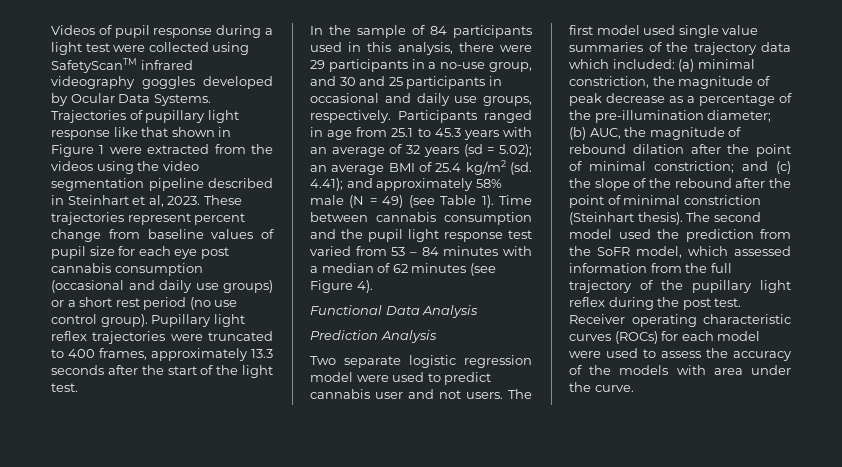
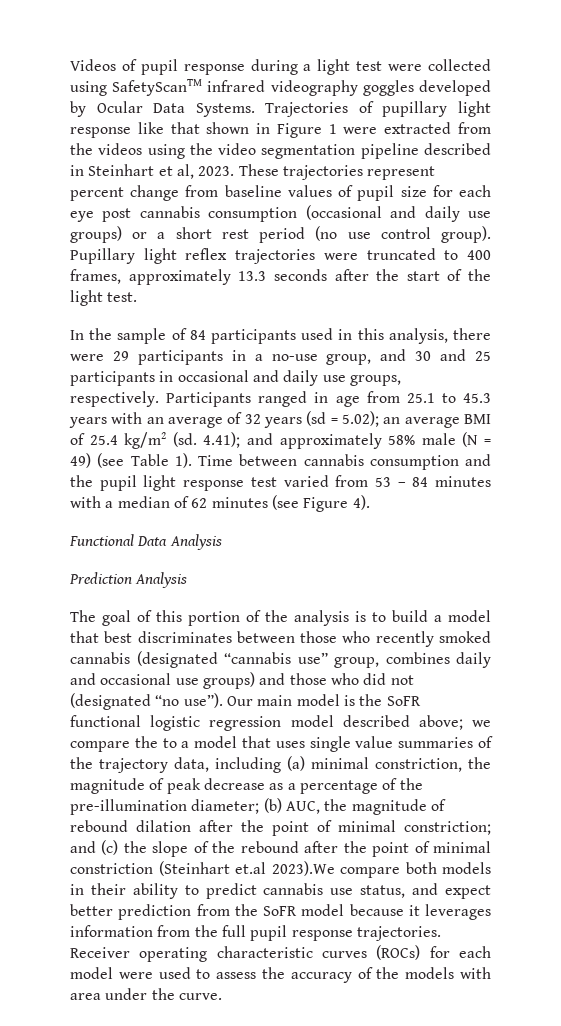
[310,355,532,368] [310,372,492,385] [310,389,532,399] [569,25,676,35] Two separate logistic regression model were used to predict cannabis user and not users. The first model used -> [70,610,491,626] [70,631,491,647] [70,651,491,668] [70,672,414,689] [70,693,421,710] [70,715,492,731] [70,736,305,752] The goal of this portion of the analysis is to build a model that best discriminates between those who recently smoked cannabis (designated “cannabis use” group, combines daily and occasional use groups) and those who did not (designated “no use”). Our main model is the SoFR functional logistic regression model described above; we compare the to a model that uses
[761,42,791,52] [569,59,675,69] data which included: -> [174,757,281,773] data, including
[637,212,761,225] [569,229,791,242] [569,246,791,258] [569,263,732,273] [569,280,791,293] [569,297,742,310] thesis). The second model used the prediction from the SoFR model, which assessed information from the full trajectory of the pupillary light reflex during the post test. -> [235,861,491,878] [70,883,492,899] [70,904,491,920] [70,925,441,941] et.al 2023).We compare both models in their ability to predict cannabis use status, and expect better prediction from the SoFR model because it leverages information from the full pupil response trajectories.

